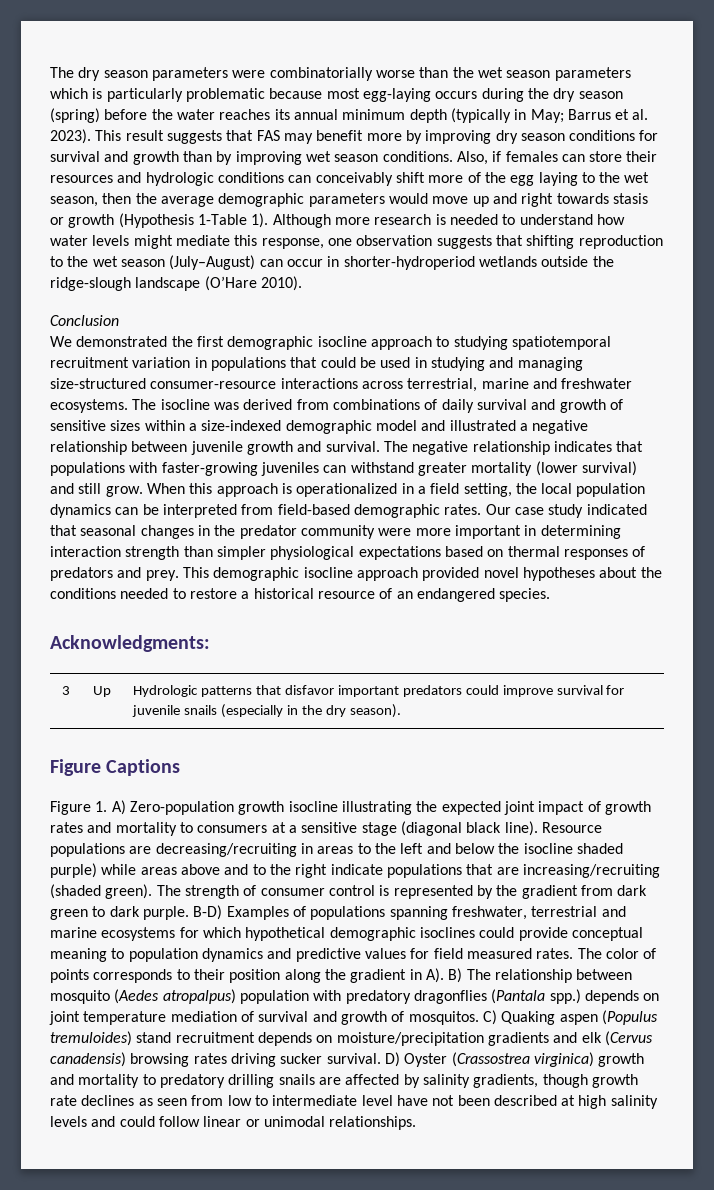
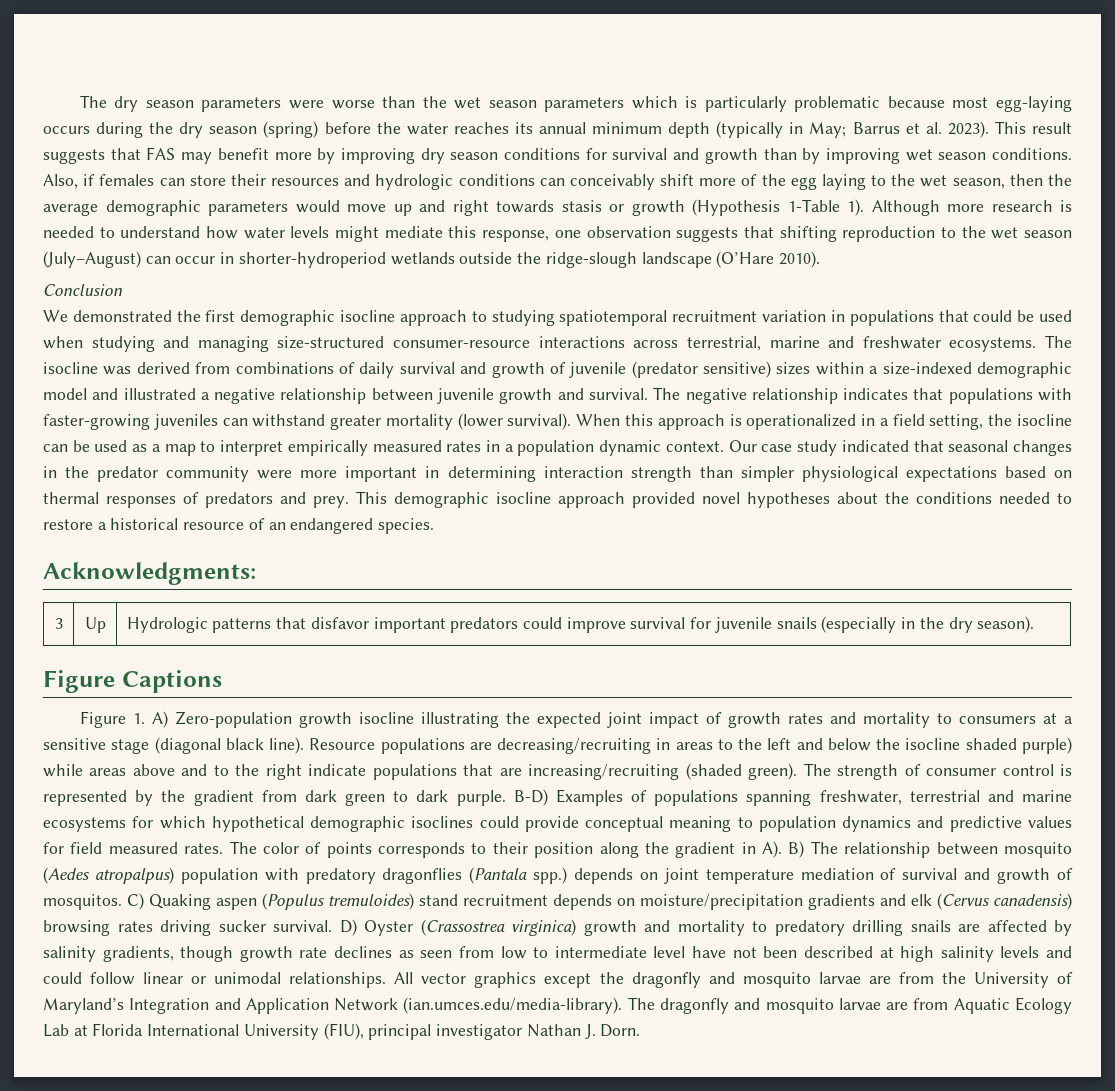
[269,67,373,81] combinatorially -> (325, 104) none
[414,357,427,368] in -> [43,336,83,349] when
[50,420,106,431] sensitive -> [569,361,772,378] juvenile (predator sensitive)
[581,461,637,476] [50,483,143,497] survival) and still grow. -> [507,413,572,430] survival).
[541,483,646,497] [50,504,482,518] local population dynamics can be interpreted from field-based demographic rates. -> [1017,414,1073,426] [43,440,724,456] isocline can be used as a map to interpret empirically measured rates in a population dynamic context.
(417, 1123) none -> [394,972,1074,988] [43,997,1073,1014] [43,1023,641,1040] All vector graphics except the dragonfly and mosquito larvae are from the University of Maryland’s Integration and Application Network (ian.umces.edu/media-library). The dragonfly and mosquito larvae are from Aquatic Ecology Lab at Florida International University (FIU), principal investigator Nathan J. Dorn.

